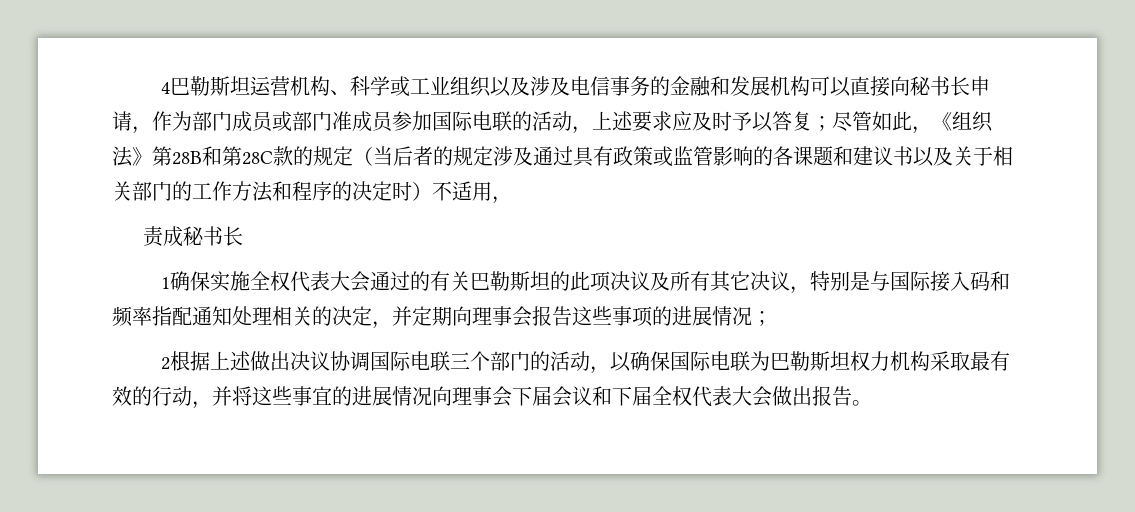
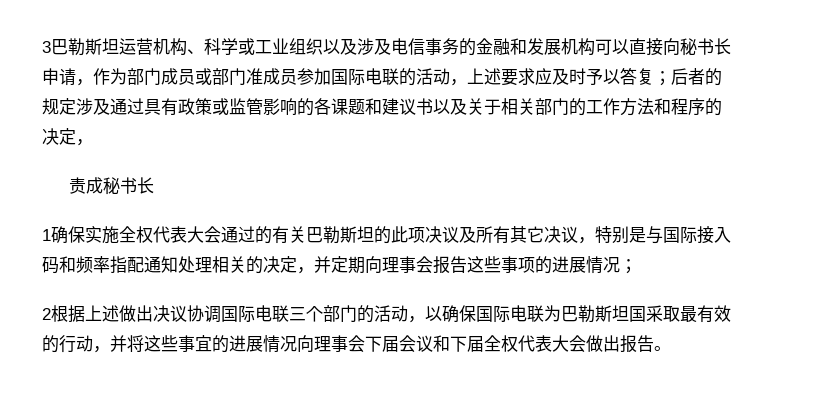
[161,82,171,94] 4 -> [42,41,51,53] 3
[832,111,993,134] [112,146,393,167] 尽管如此，《组织法》第28B和第28C款的规定（当 -> (671, 78) none
[392,181,492,201] 时）不适用 -> (76, 136) none
[850,351,931,371] 权力机构 -> [629,306,646,322] 国

